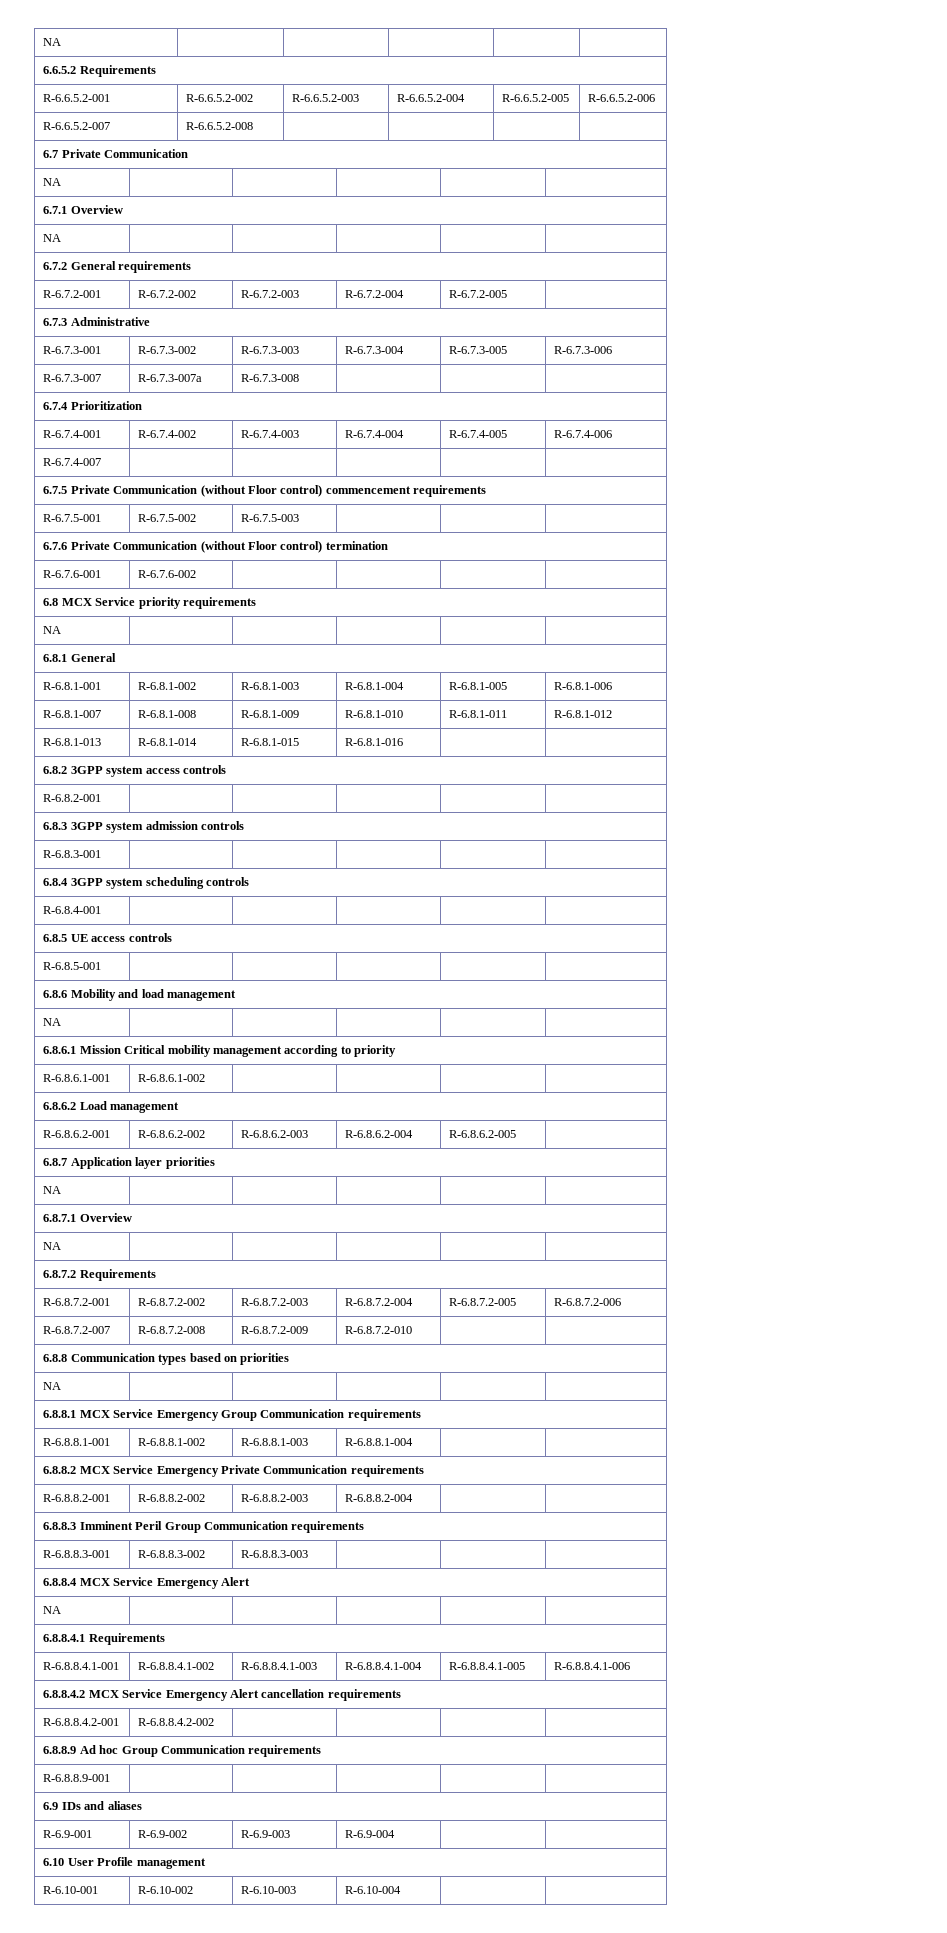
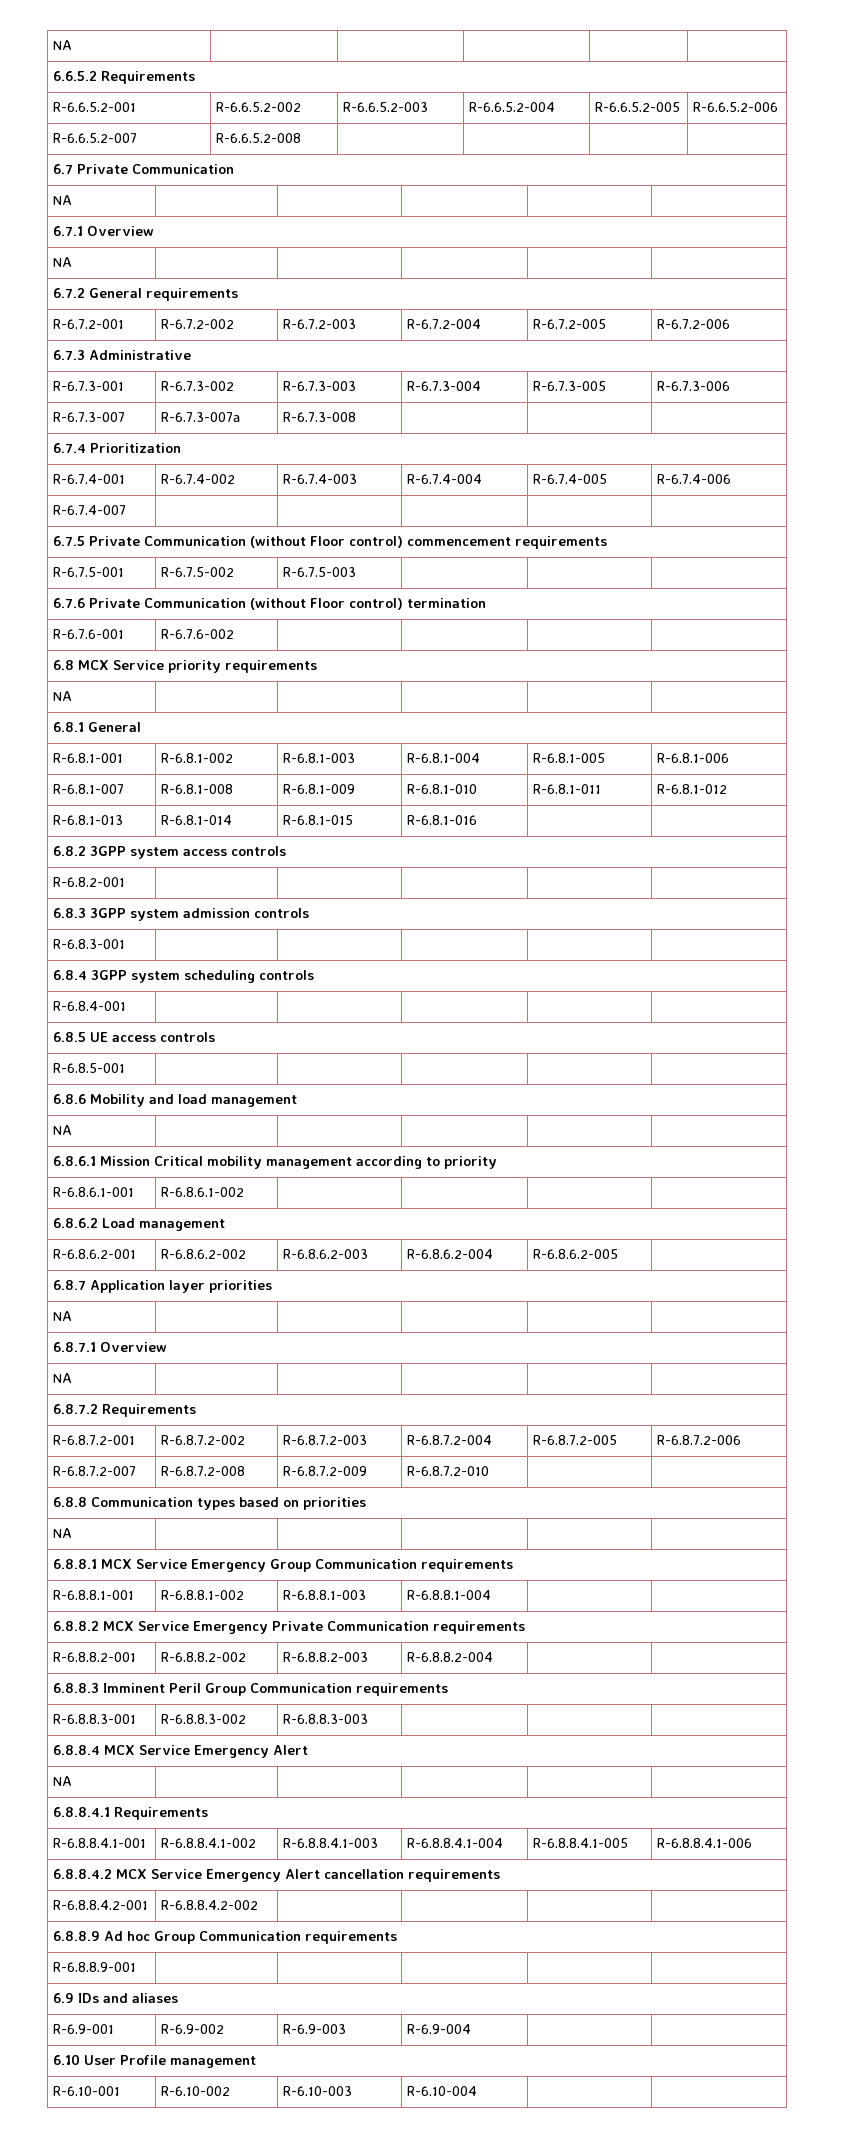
(508, 294) none -> [657,319,731,329] R-6.7.2-006

